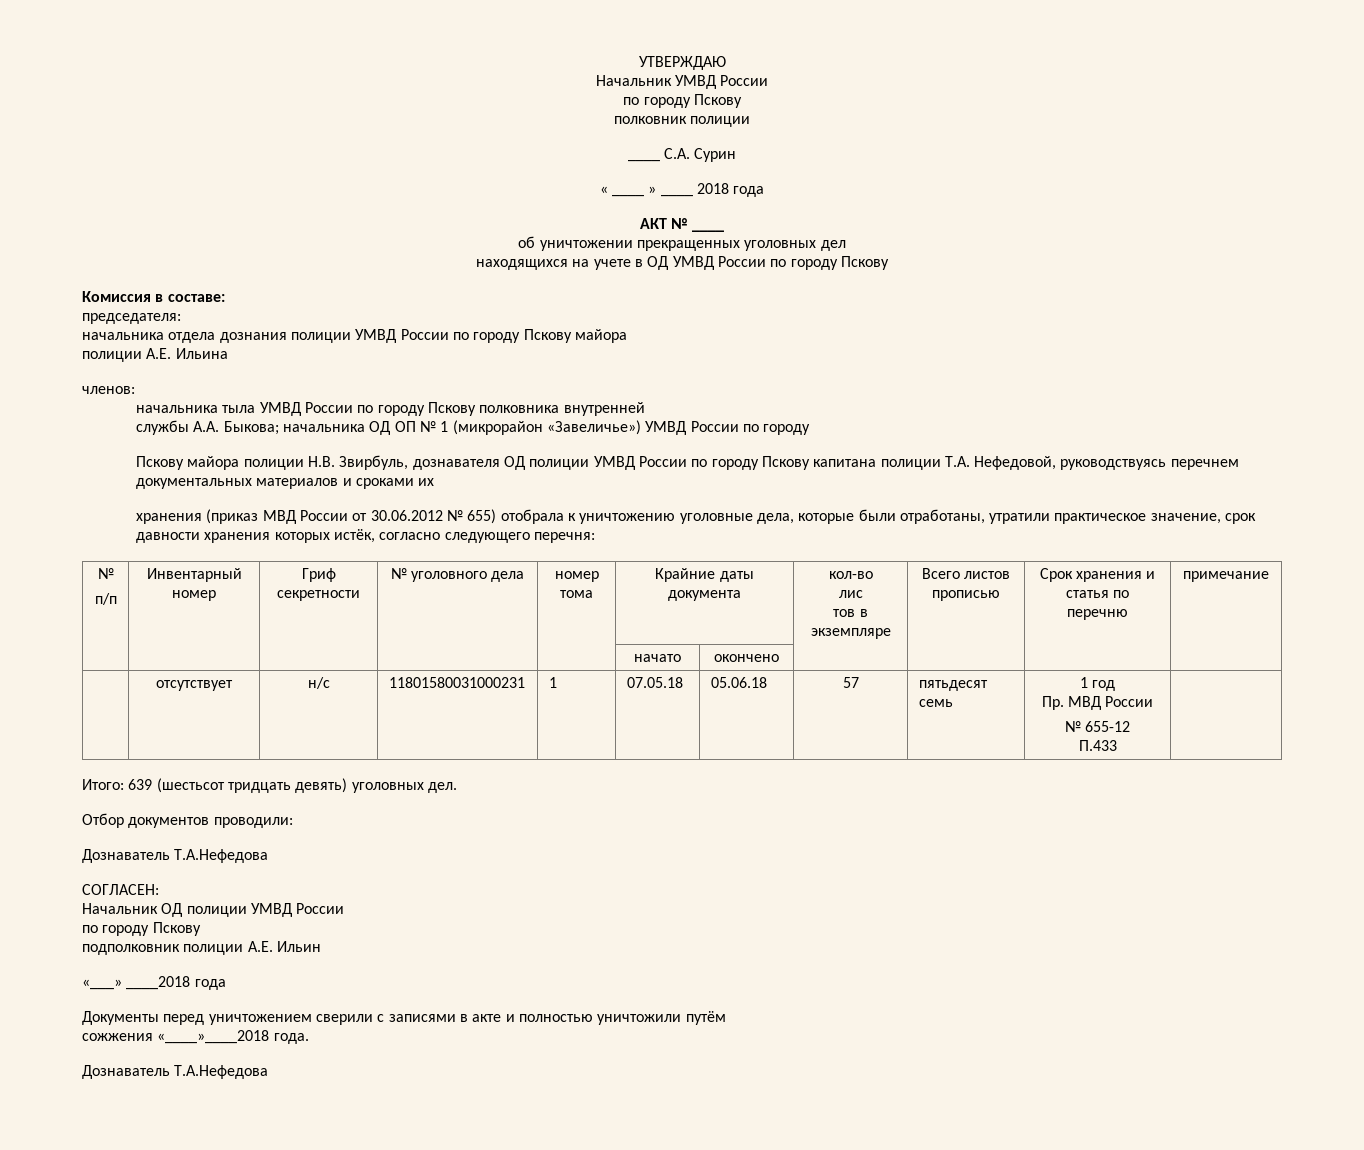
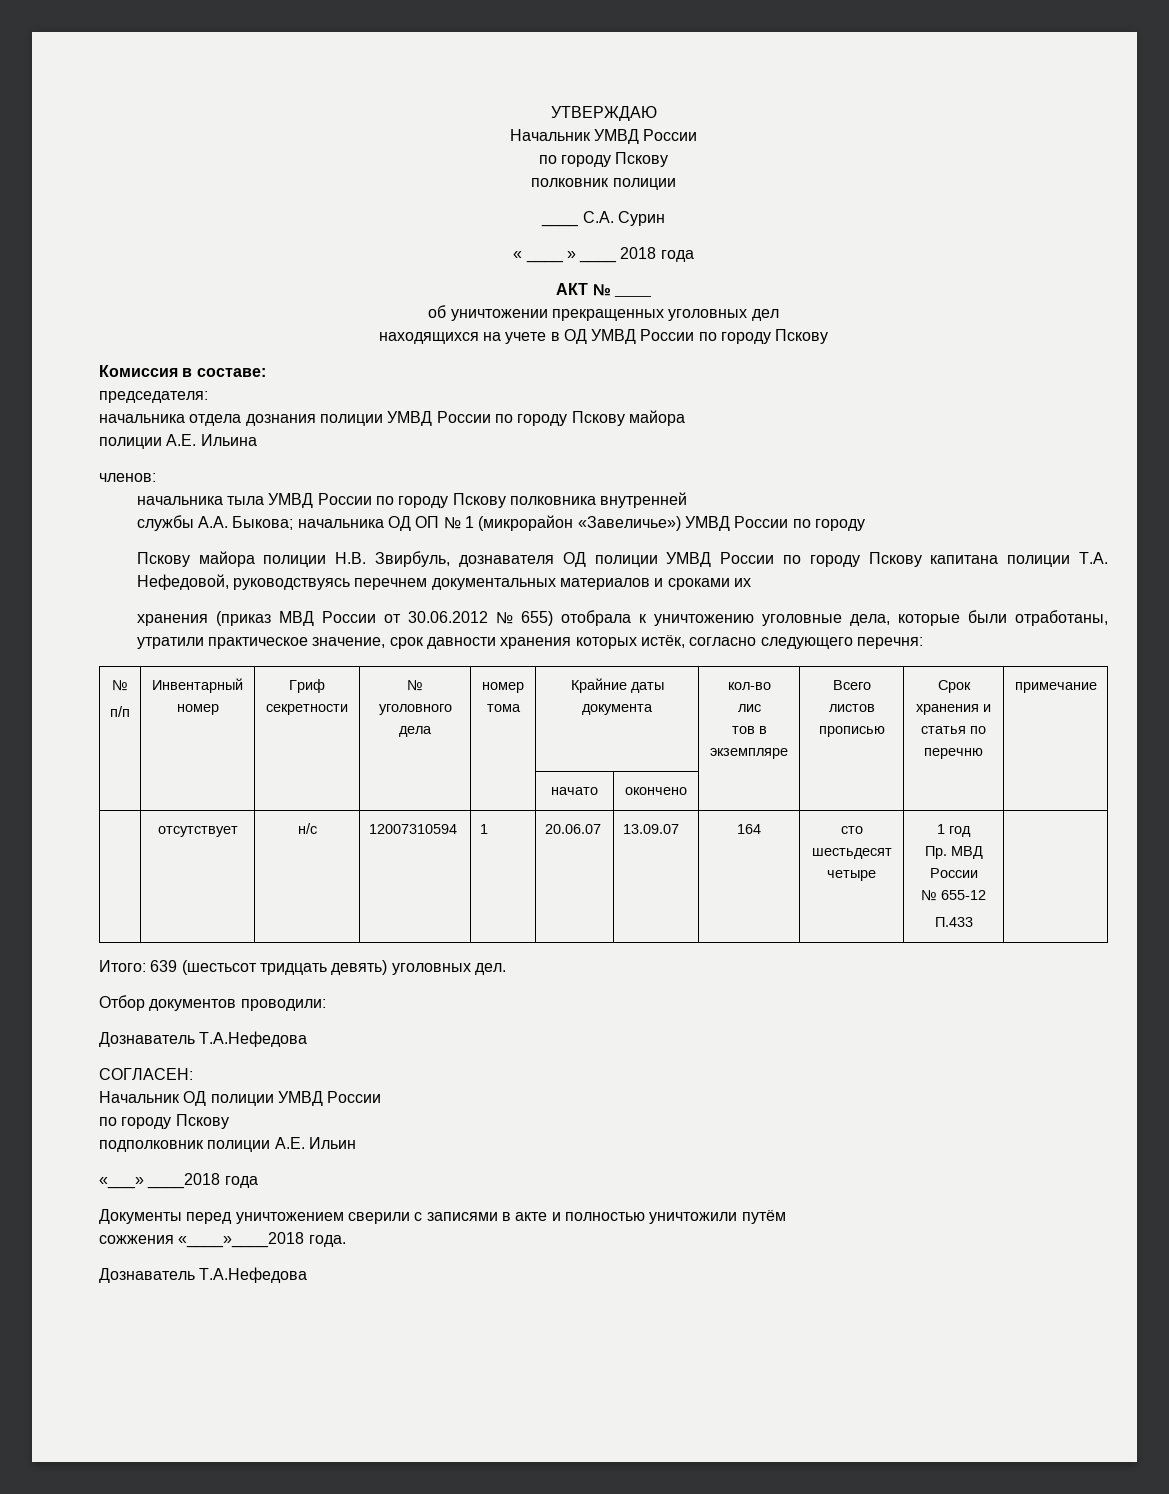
[388,677,525,688] [548,677,557,688] [626,677,683,688] [710,677,767,688] [842,677,859,688] [918,680,988,691] [918,699,953,707] 11801580031000231 | 1 | 07.05.18 | 05.06.18 | 57 | пятьдесят семь -> [369,824,458,834] [480,824,489,834] [545,824,602,834] [623,824,680,834] [737,824,761,834] [840,826,863,834] [811,848,892,859] [827,870,876,881] 12007310594 | 1 | 20.06.07 | 13.09.07 | 164 | сто шестьдесят четыре

